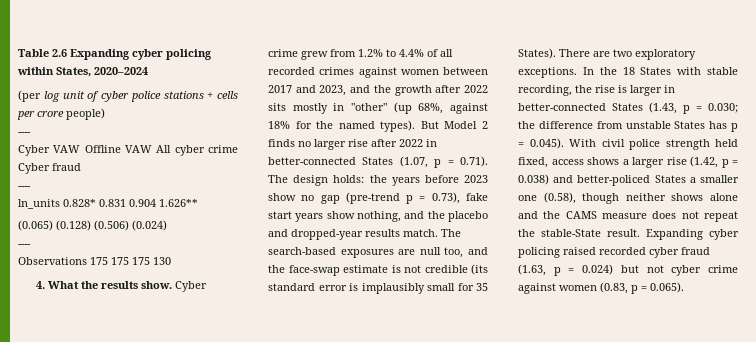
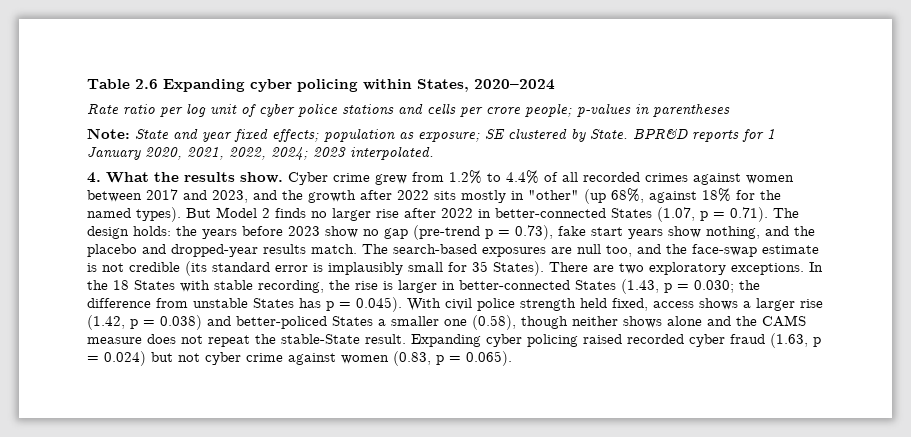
[18,90,41,102] (per -> [87,104,183,117] Rate ratio per
[207,92,214,99] + -> [398,103,423,115] and
[66,108,105,120] [18,132,31,135] [18,145,239,156] [18,163,81,174] [18,186,31,189] [18,199,198,209] [18,220,167,231] [18,244,31,247] [18,257,171,265] people) // ---- // Cyber VAW Offline VAW All cyber crime Cyber fraud // ---- // ln_units 0.828* 0.831 0.904 1.626** // (0.065) (0.128) (0.506) (0.024) // ---- // Observations 175 175 175 130 -> [525,103,730,117] [87,128,775,142] [87,146,434,160] people; p-values in parentheses // Note: State and year fixed effects; population as exposure; SE clustered by State. BPR&D reports for 1 January 2020, 2021, 2022, 2024; 2023 interpolated.

